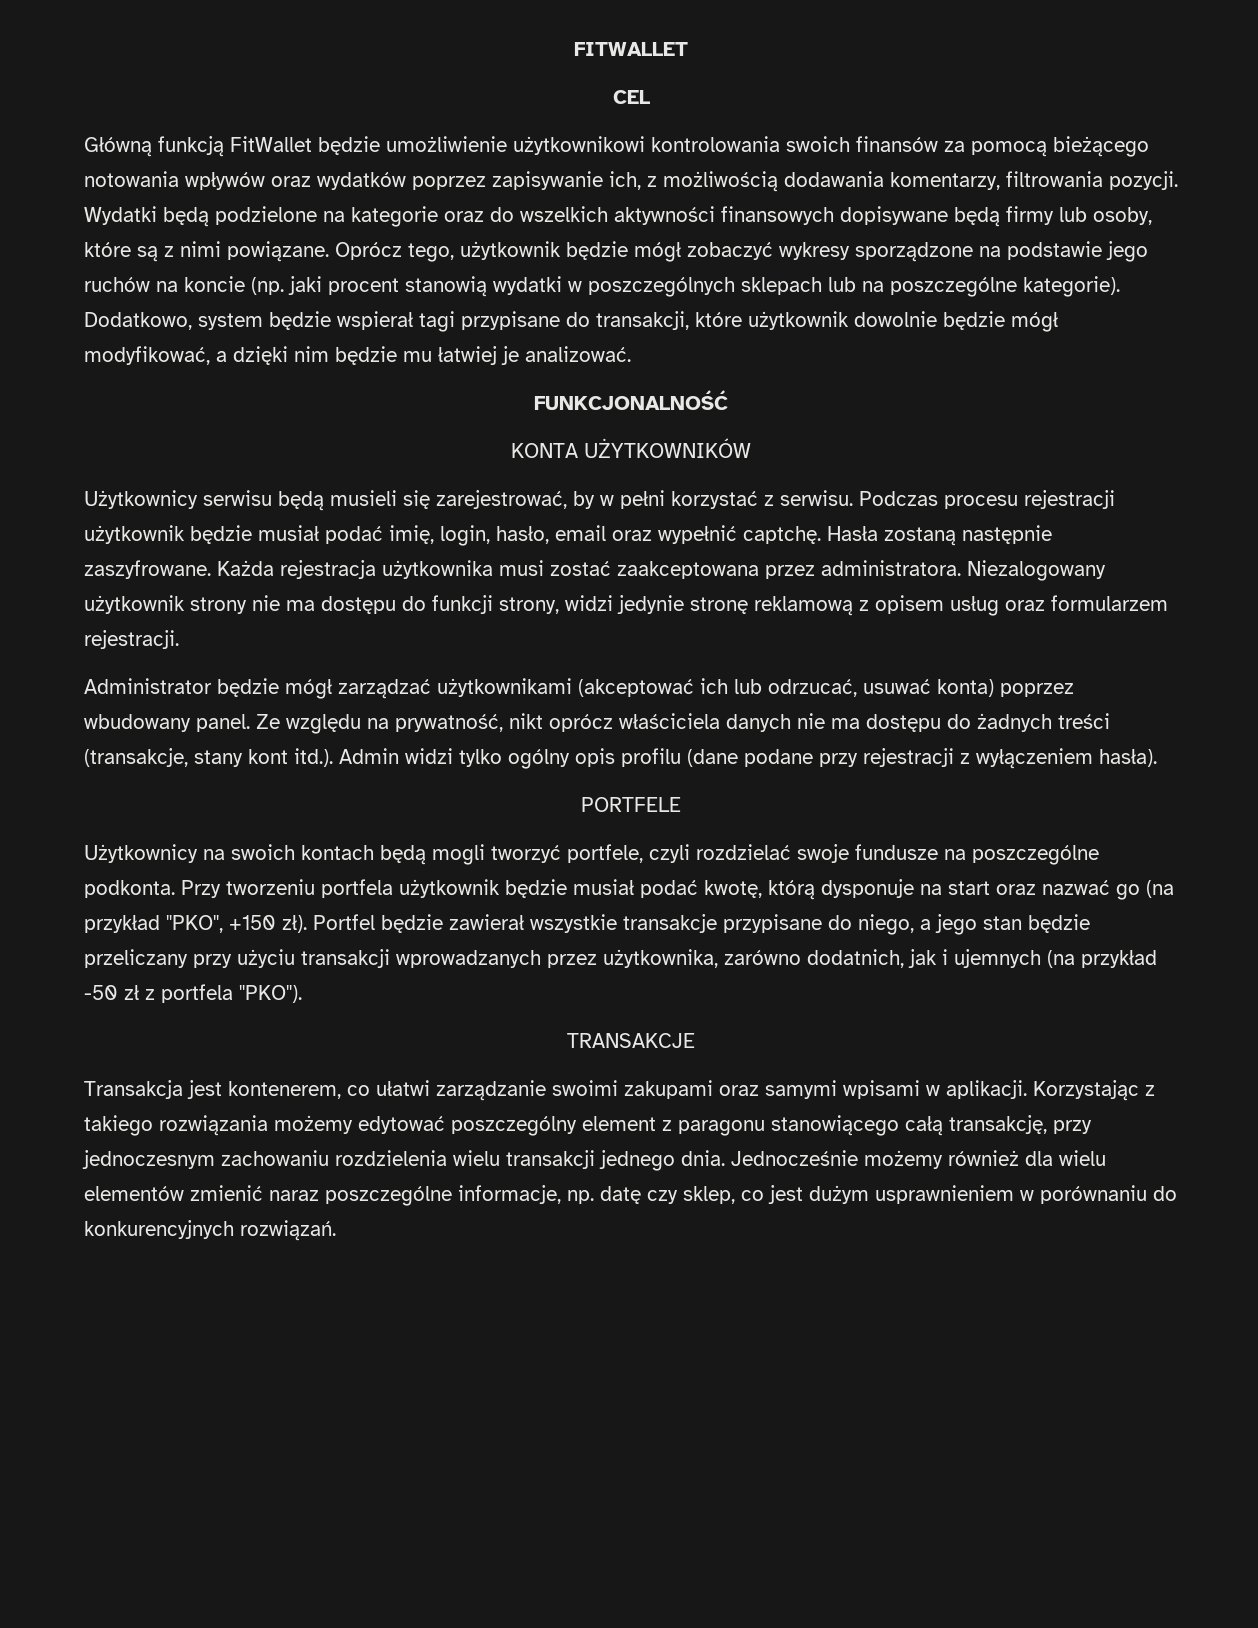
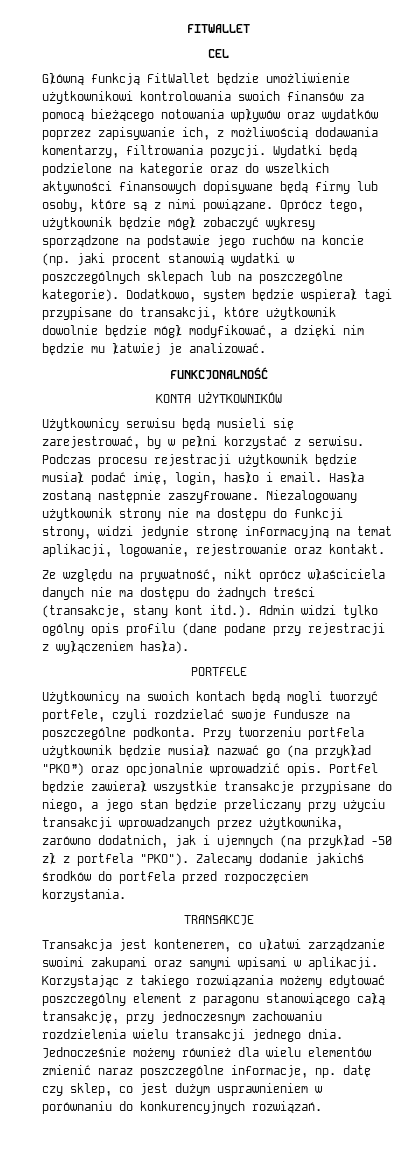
[496,525,1052,546] [84,560,961,579] hasło, email oraz wypełnić captchę. Hasła zostaną następnie zaszyfrowane. Każda rejestracja użytkownika musi zostać zaakceptowana przez administratora. -> [224,472,364,484] [42,490,259,503] hasło i email. Hasła zostaną następnie zaszyfrowane.
[754,595,1168,616] [84,630,179,649] [84,678,1074,699] [84,714,250,732] reklamową z opisem usług oraz formularzem rejestracji. // Administrator będzie mógł zarządzać użytkownikami (akceptować ich lub odrzucać, usuwać konta) poprzez wbudowany panel. -> [245,526,392,539] [42,544,385,557] informacyjną na temat aplikacji, logowanie, rejestrowanie oraz kontakt. //
[640,879,1174,900] [84,915,307,933] podać kwotę, którą dysponuje na start oraz nazwać go (na przykład "PKO", +150 zł). -> [217,745,371,758] [42,763,322,776] nazwać go (na przykład "PKO”) oraz opcjonalnie wprowadzić opis.
(302, 994) none -> [196,853,364,866] [42,871,308,884] [42,889,126,902] Zalecamy dodanie jakichś środków do portfela przed rozpoczęciem korzystania.

